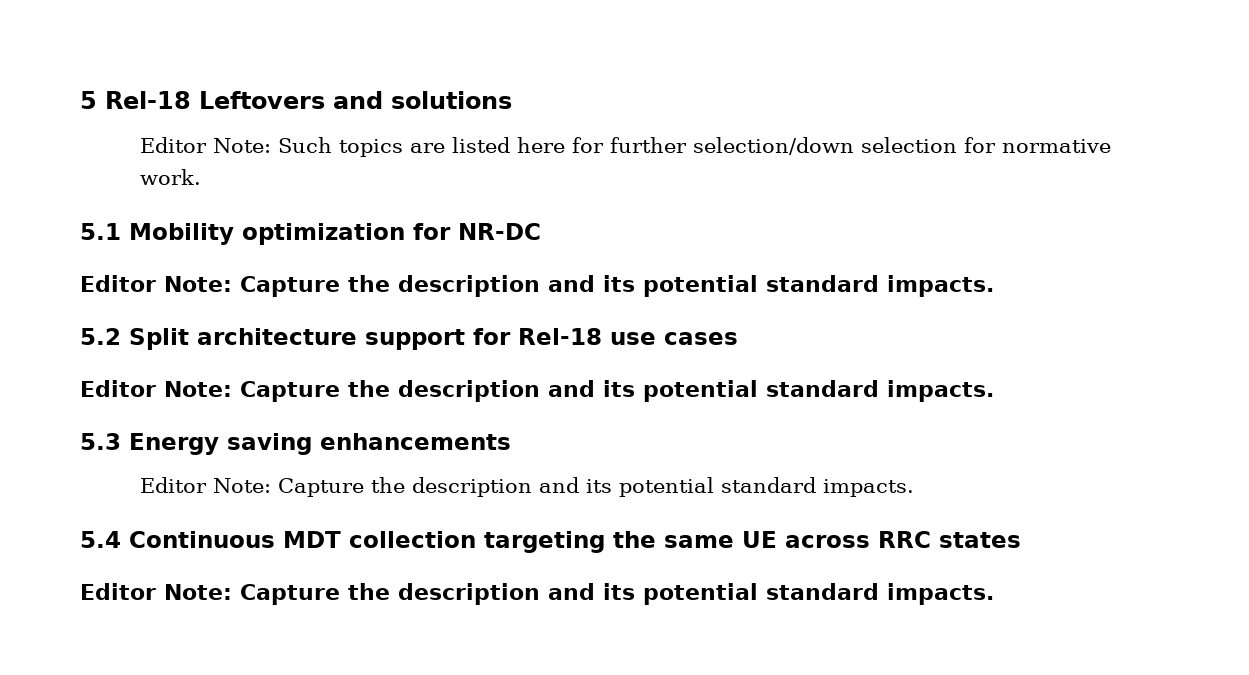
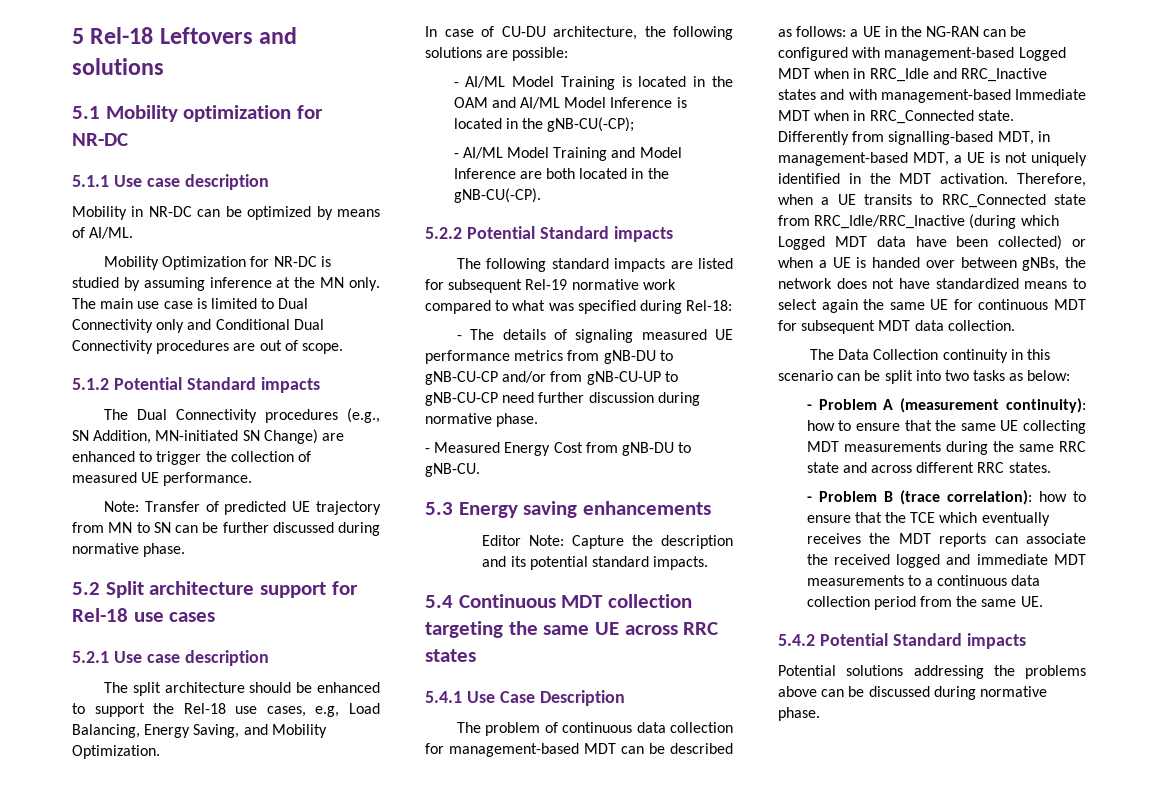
[140,137,1112,157] [140,169,202,185] // Editor Note: Such topics are listed here for further selection/down selection for normative work. -> (164, 66) none
[80,275,994,297] Editor Note: Capture the description and its potential standard impacts. -> [72,174,269,190] [72,206,380,220] [72,227,134,239] [103,256,331,270] [72,277,380,291] [72,298,309,309] [72,319,324,333] [72,340,343,354] [72,377,320,393] [103,408,380,423] [72,429,344,444] [72,451,311,465] [72,472,253,486] [103,501,381,515] [72,522,380,536] [72,543,186,557] 5.1.1 Use case description // Mobility in NR-DC can be optimized by means of AI/ML. // Mobility Optimization for NR-DC is studied by assuming inference at the MN only. The main use case is limited to Dual Connectivity only and Conditional Dual Connectivity procedures are out of scope. // 5.1.2 Potential Standard impacts // The Dual Connectivity procedures (e.g., SN Addition, MN-initiated SN Change) are enhanced to trigger the collection of measured UE performance. // Note: Transfer of predicted UE trajectory from MN to SN can be further discussed during normative phase.
[80,380,994,402] Editor Note: Capture the description and its potential standard impacts. -> [72,650,269,666] [103,682,380,696] [72,703,380,717] [72,724,327,738] [72,745,160,759] [425,26,733,40] [425,47,569,61] [453,76,733,90] [453,97,687,109] [453,117,635,132] [453,147,682,161] [453,168,669,179] [453,188,541,203] [425,226,673,242] [456,258,733,272] [425,279,676,293] [425,300,733,314] [456,329,733,343] [425,350,673,364] [425,371,678,385] [425,392,700,406] [425,413,539,427] [425,442,692,456] [425,463,480,477] 5.2.1 Use case description // The split architecture should be enhanced to support the Rel-18 use cases, e.g, Load Balancing, Energy Saving, and Mobility Optimization. // In case of CU-DU architecture, the following solutions are possible: // - AI/ML Model Training is located in the OAM and AI/ML Model Inference is located in the gNB-CU(-CP); // - AI/ML Model Training and Model Inference are both located in the gNB-CU(-CP). // 5.2.2 Potential Standard impacts // The following standard impacts are listed for subsequent Rel-19 normative work compared to what was specified during Rel-18: // - The details of signaling measured UE performance metrics from gNB-DU to gNB-CU-CP and/or from gNB-CU-UP to gNB-CU-CP need further discussion during normative phase. // - Measured Energy Cost from gNB-DU to gNB-CU.
[80,583,994,605] Editor Note: Capture the description and its potential standard impacts. -> [425,690,625,706] [456,722,733,736] [425,743,733,757] [778,26,1027,37] [778,47,1066,61] [778,68,1047,82] [778,89,1086,103] [778,110,1014,124] [778,131,1050,145] [778,152,1087,166] [778,173,1086,187] [778,194,1086,208] [778,214,1059,229] [778,235,1086,250] [778,257,1086,271] [778,278,1086,289] [778,299,1086,313] [778,320,1015,334] [809,349,1050,363] [778,370,1071,384] [806,398,1086,413] [806,420,1086,434] [806,441,1086,455] [806,462,1051,473] [806,490,1086,505] [806,512,1050,526] [806,533,1086,547] [806,554,1086,568] [806,575,1041,586] [806,596,1043,610] [778,633,1026,649] [778,665,1086,679] [778,686,1047,700] [778,707,820,721] 5.4.1 Use Case Description // The problem of continuous data collection for management-based MDT can be described as follows: a UE in the NG-RAN can be configured with management-based Logged MDT when in RRC_Idle and RRC_Inactive states and with management-based Immediate MDT when in RRC_Connected state. Differently from signalling-based MDT, in management-based MDT, a UE is not uniquely identified in the MDT activation. Therefore, when a UE transits to RRC_Connected state from RRC_Idle/RRC_Inactive (during which Logged MDT data have been collected) or when a UE is handed over between gNBs, the network does not have standardized means to select again the same UE for continuous MDT for subsequent MDT data collection. // The Data Collection continuity in this scenario can be split into two tasks as below: // - Problem A (measurement continuity): how to ensure that the same UE collecting MDT measurements during the same RRC state and across different RRC states. // - Problem B (trace correlation): how to ensure that the TCE which eventually receives the MDT reports can associate the received logged and immediate MDT measurements to a continuous data collection period from the same UE. // 5.4.2 Potential Standard impacts // Potential solutions addressing the problems above can be discussed during normative phase.

